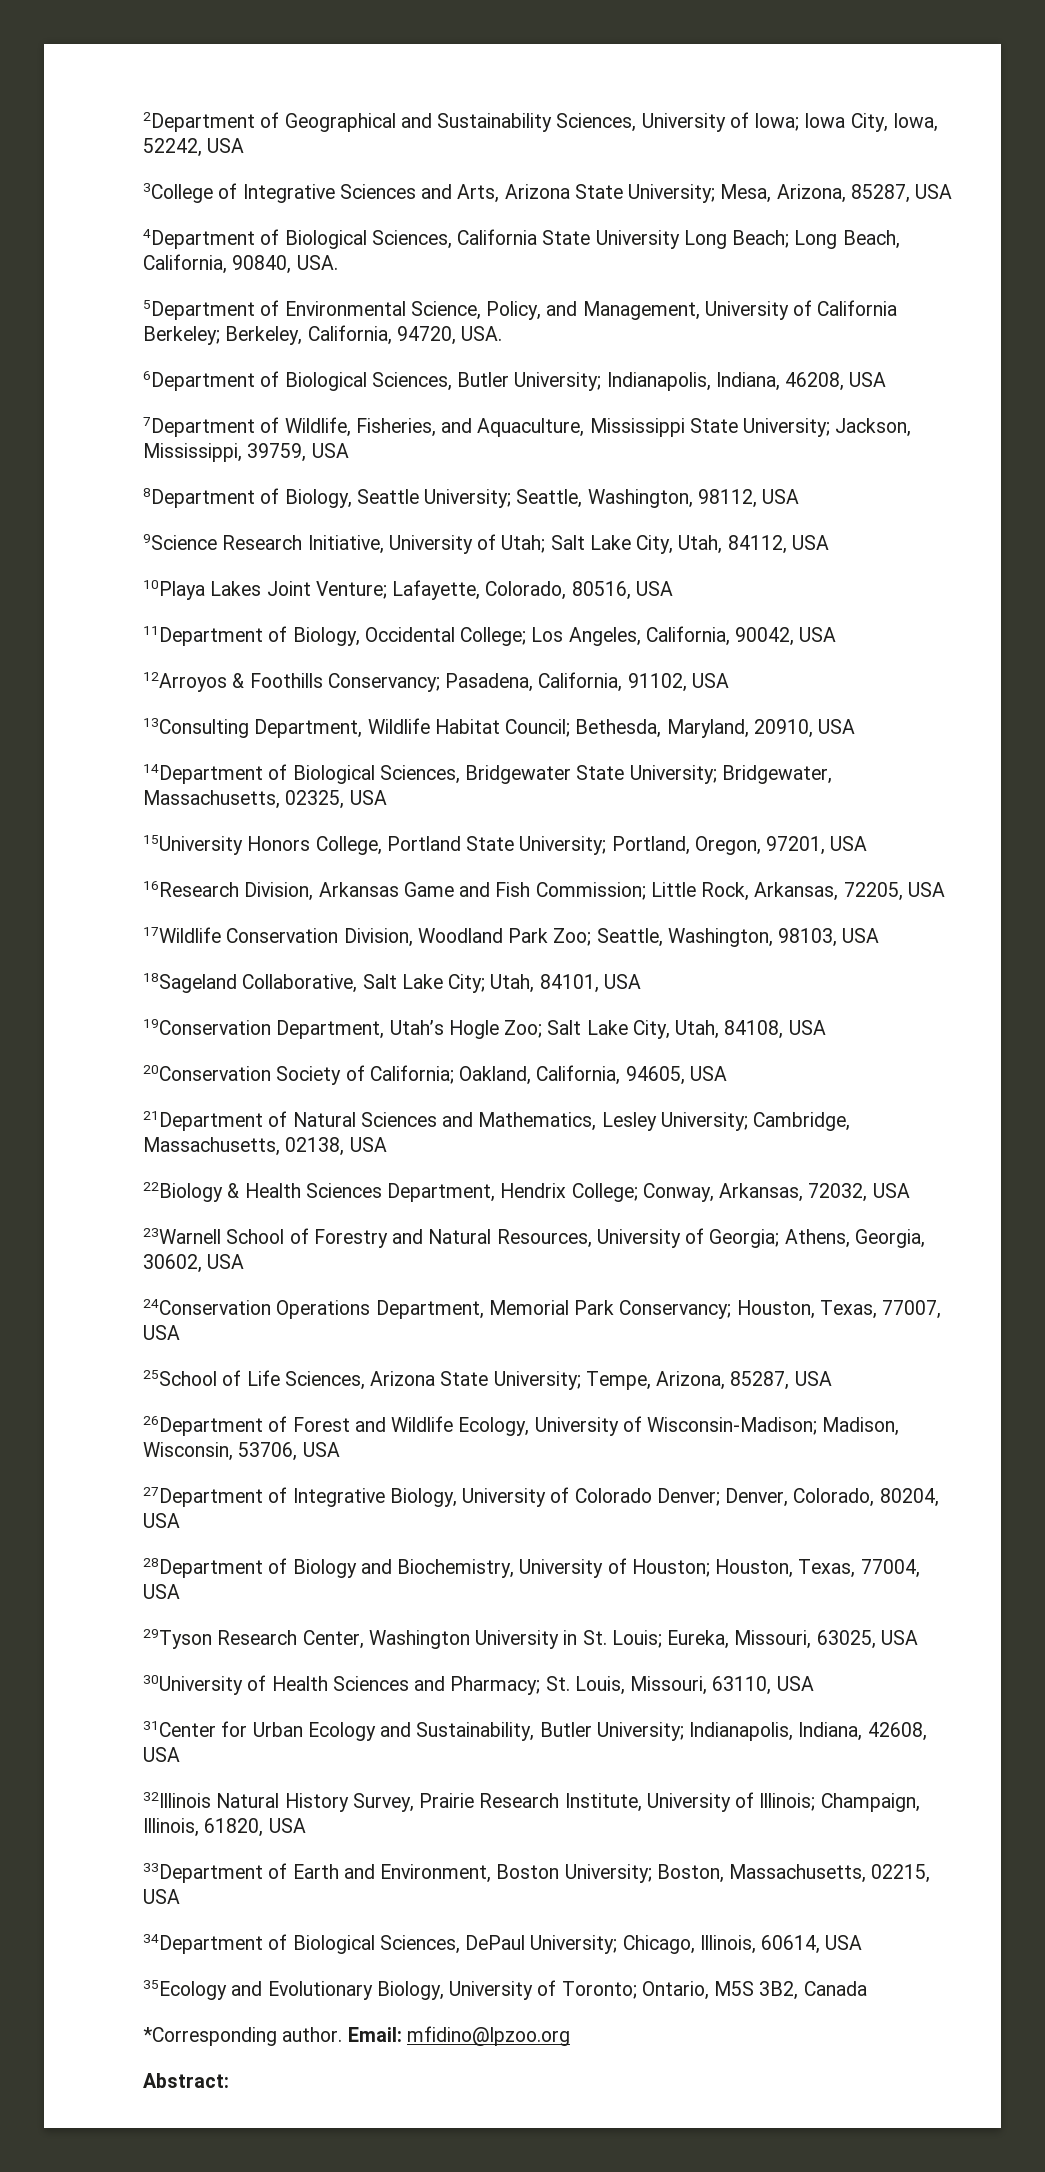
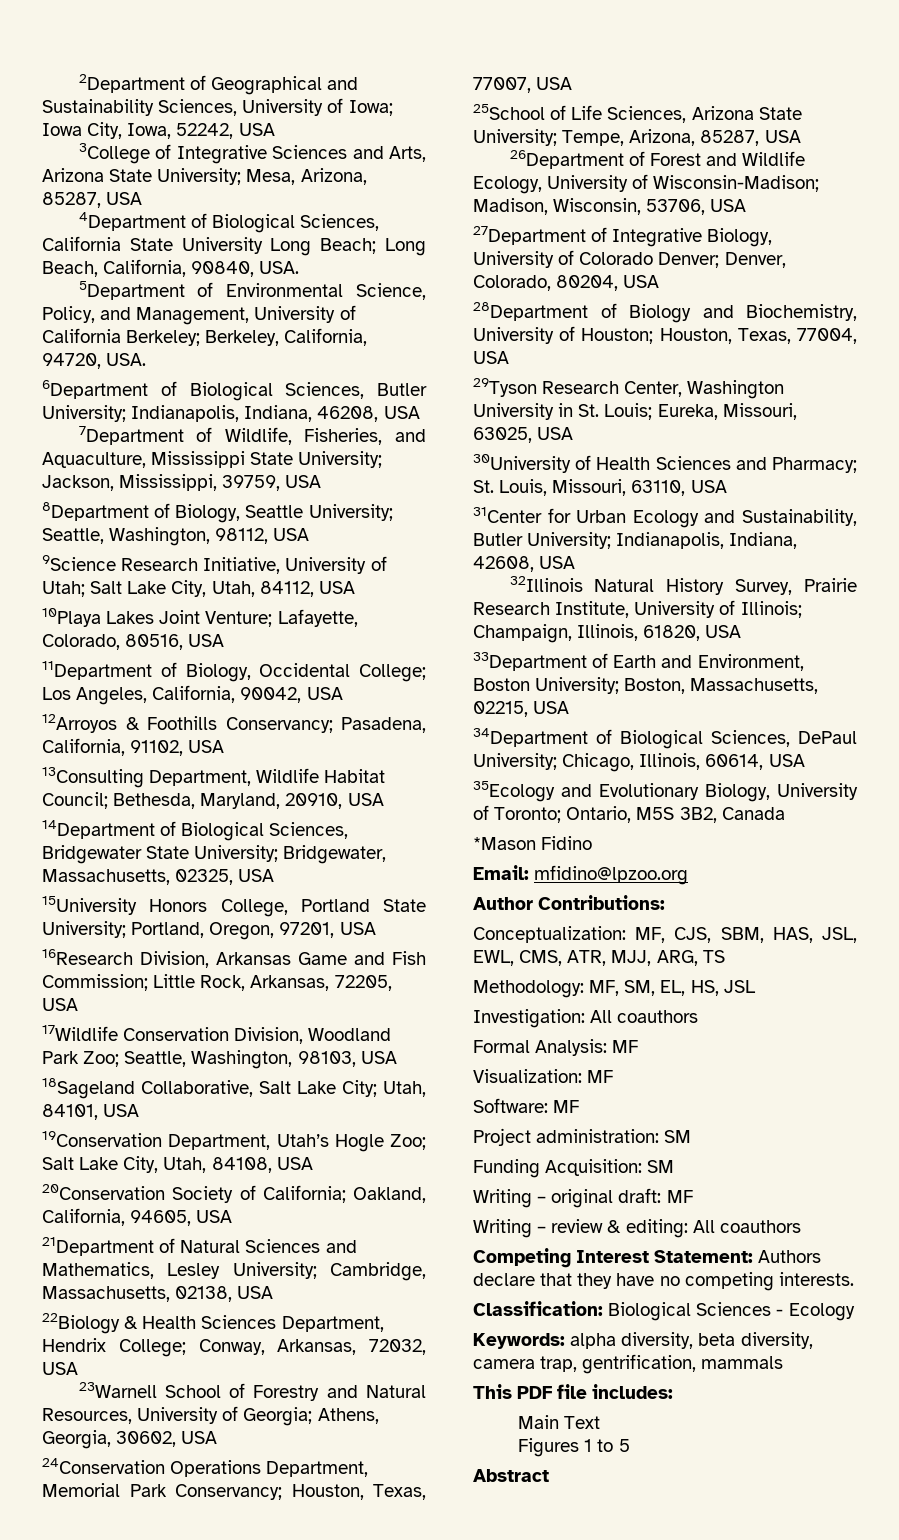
[143,2027,343,2046] *Corresponding author. -> [473,836,593,850] *Mason Fidino //
[143,2073,229,2088] Abstract: -> [473,895,666,910] [473,926,857,943] [473,950,725,966] [473,980,756,998] [473,1009,699,1028] [473,1039,639,1056] [473,1069,614,1083] [473,1098,580,1113] [473,1128,692,1146] [473,1159,675,1178] [473,1188,693,1208] [473,1219,801,1238] [473,1248,822,1268] [473,1272,854,1291] [473,1301,855,1321] [473,1332,813,1349] [473,1354,784,1374] [473,1384,674,1399] [518,1415,601,1429] [518,1438,630,1457] [473,1469,549,1482] Author Contributions: // Conceptualization: MF, CJS, SBM, HAS, JSL, EWL, CMS, ATR, MJJ, ARG, TS // Methodology: MF, SM, EL, HS, JSL // Investigation: All coauthors // Formal Analysis: MF // Visualization: MF // Software: MF // Project administration: SM // Funding Acquisition: SM // Writing – original draft: MF // Writing – review & editing: All coauthors // Competing Interest Statement: Authors declare that they have no competing interests. // Classification: Biological Sciences - Ecology // Keywords: alpha diversity, beta diversity, camera trap, gentrification, mammals // This PDF file includes: // Main Text // Figures 1 to 5 // Abstract

